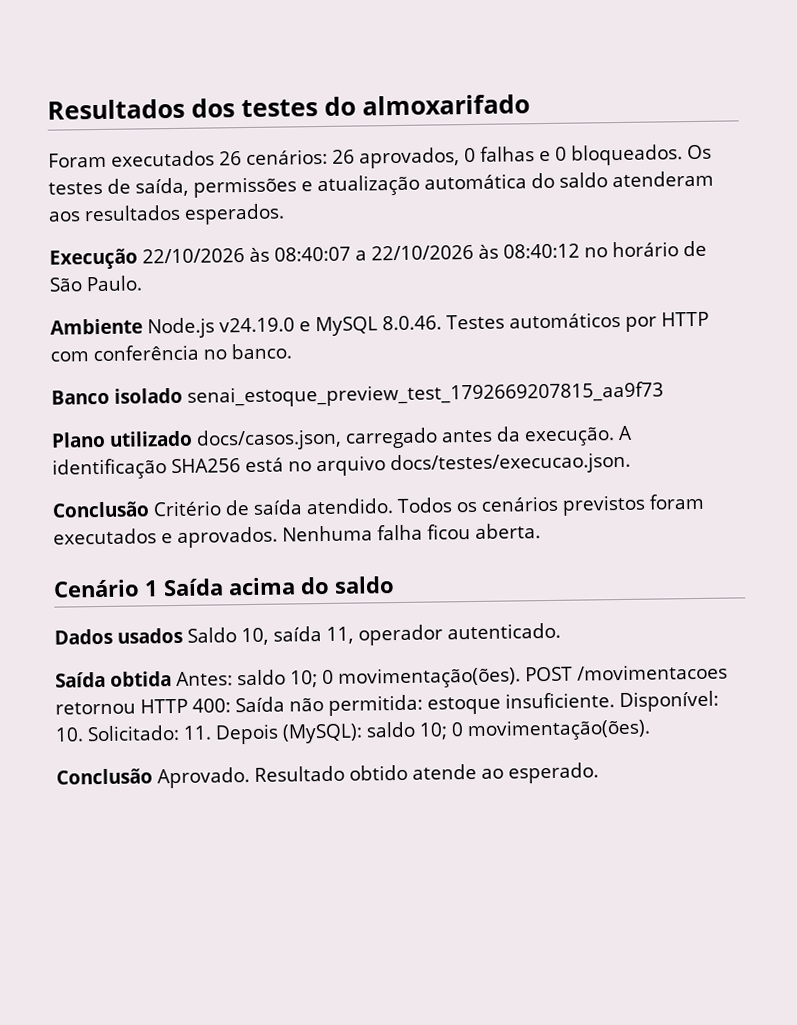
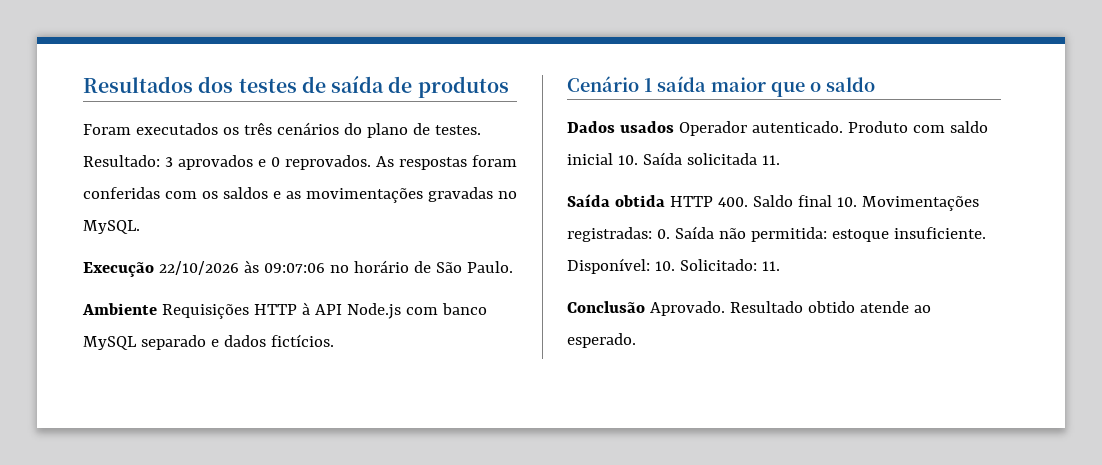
[324,94,530,116] [48,144,712,169] [48,170,714,198] [48,203,285,225] [49,243,580,270] do almoxarifado // Foram executados 26 cenários: 26 aprovados, 0 falhas e 0 bloqueados. Os testes de saída, permissões e atualização automática do saldo atenderam aos resultados esperados. // Execução 22/10/2026 às 08:40:07 a 22/10/2026 às 08:40:12 -> [301,76,509,98] [83,122,481,138] [83,155,517,170] [83,187,517,203] [83,220,140,234] [83,260,325,277] de saída de produtos // Foram executados os três cenários do plano de testes. Resultado: 3 aprovados e 0 reprovados. As respostas foram conferidas com os saldos e as movimentações gravadas no MySQL. // Execução 22/10/2026 às 09:07:06
[147,311,709,339] [50,343,292,362] [51,381,664,408] [51,425,633,451] [52,451,631,480] [52,493,704,518] [53,523,541,548] [53,576,395,598] [54,622,561,646] [55,663,728,689] [55,698,231,715] Node.js v24.19.0 e MySQL 8.0.46. Testes automáticos por HTTP com conferência no banco. // Banco isolado senai_estoque_preview_test_1792669207815_aa9f73 // Plano utilizado docs/casos.json, carregado antes da execução. A identificação SHA256 está no arquivo docs/testes/execucao.json. // Conclusão Critério de saída atendido. Todos os cenários previstos foram executados e aprovados. Nenhuma falha ficou aberta. // Cenário 1 Saída acima do saldo // Dados usados Saldo 10, saída 11, operador autenticado. // Saída obtida Antes: saldo 10; 0 movimentação(ões). POST /movimentacoes retornou HTTP 400: -> [161,302,487,319] [83,334,334,350] [567,76,875,97] [567,121,988,136] [567,152,780,165] [567,194,979,211] [567,227,670,242] Requisições HTTP à API Node.js com banco MySQL separado e dados fictícios. // Cenário 1 saída maior que o saldo // Dados usados Operador autenticado. Produto com saldo inicial 10. Saída solicitada 11. // Saída obtida HTTP 400. Saldo final 10. Movimentações registradas: 0.
[215,718,651,745] Depois (MySQL): saldo 10; 0 movimentação(ões). -> (780, 266) none

